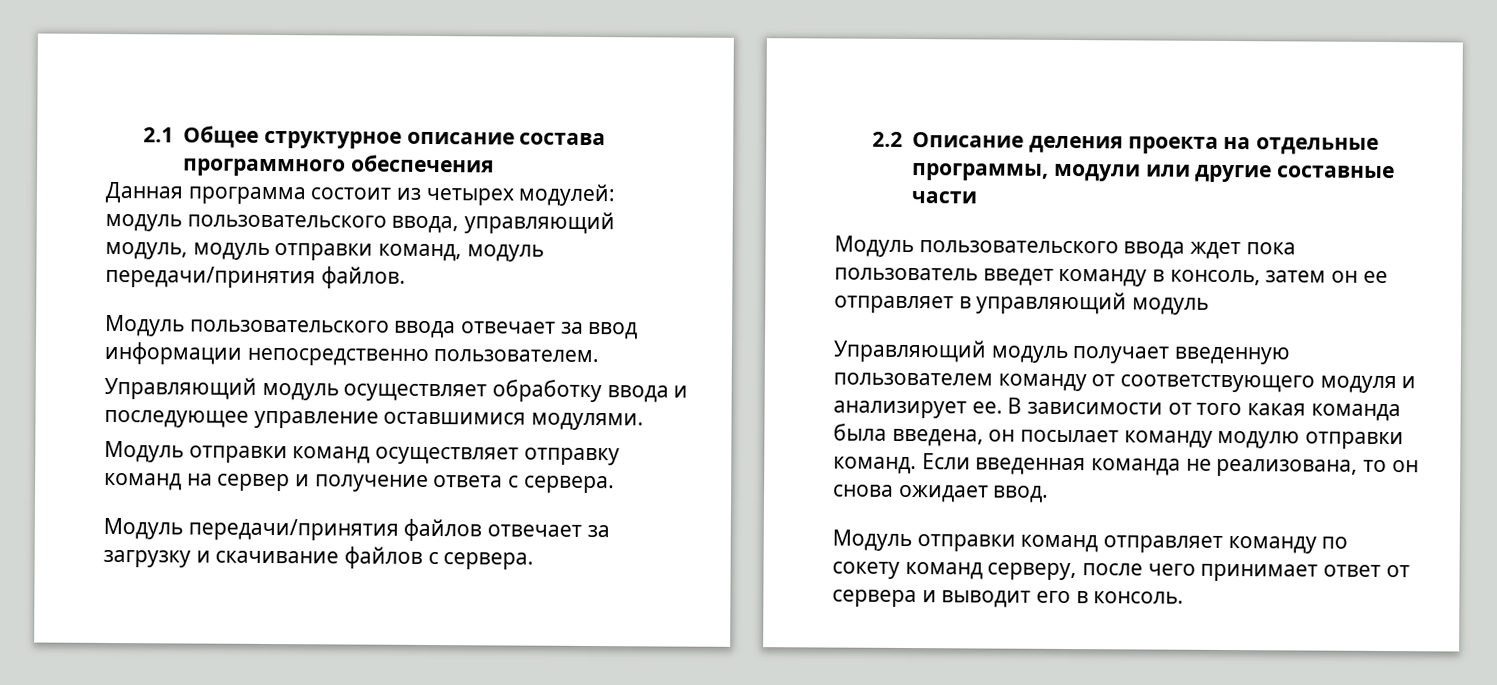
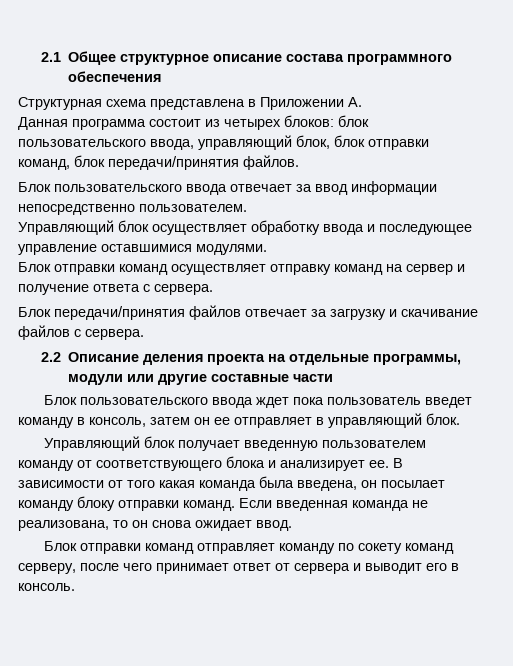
(495, 163) none -> [18,97,362,110] // Структурная схема представлена в Приложении А.
[518,183,616,207] [105,213,182,232] модулей: модуль -> [284,115,369,127] блоков: блок
[105,241,270,260] модуль, модуль -> [296,135,365,149] блок, блок
[466,244,544,262] модуль -> [74,155,105,167] блок
[105,314,185,337] Модуль -> [18,182,51,192] Блок
[261,382,339,401] модуль -> [118,220,149,232] блок
[104,440,184,463] Модуль -> [18,262,51,272] Блок
[103,517,183,540] Модуль -> [18,307,51,317] Блок
[834,235,914,258] Модуль -> [44,395,78,405] Блок
[1132,297,1210,315] [833,339,1068,364] модуль // Управляющий модуль -> [426,413,460,425] [44,436,176,451] блок. // Управляющий блок
[1319,375,1397,394] модуля -> [226,456,265,468] блока
[1217,430,1301,449] модулю -> [77,496,115,511] блоку
[832,529,912,552] Модуль -> [44,541,78,551] Блок

